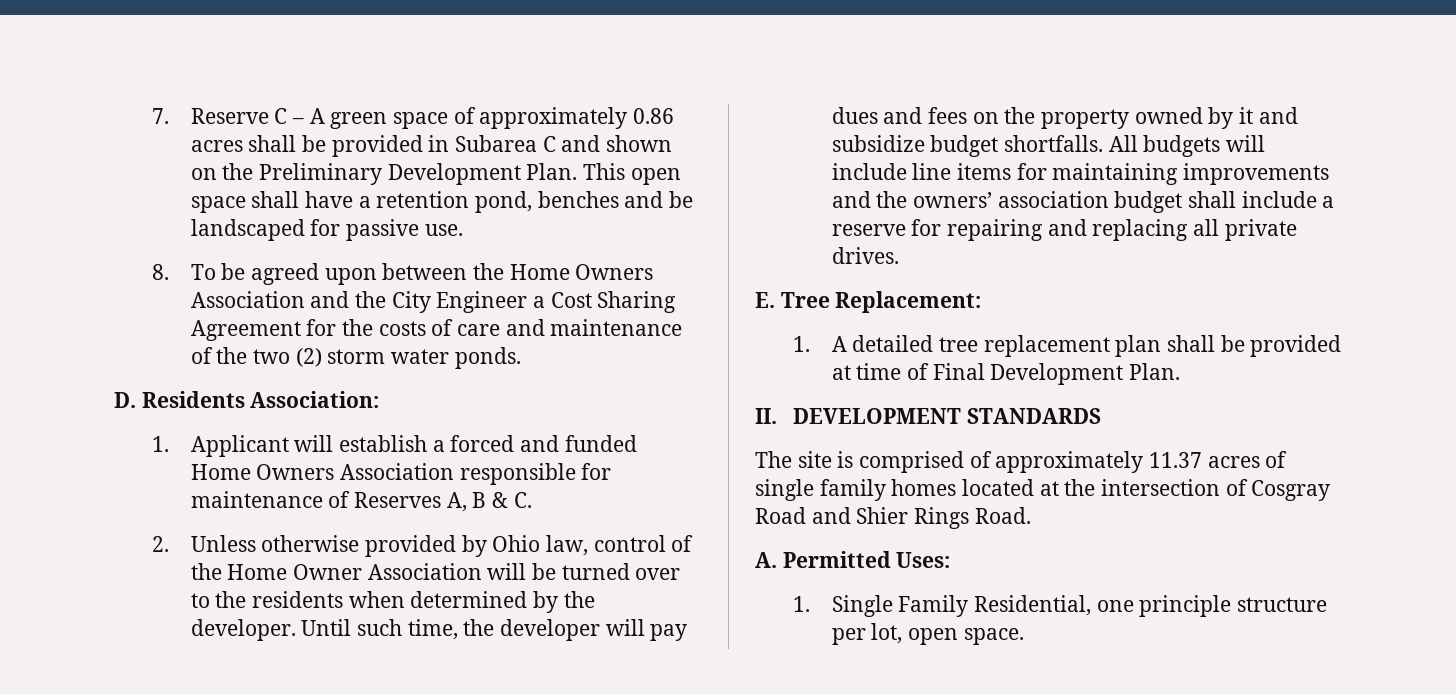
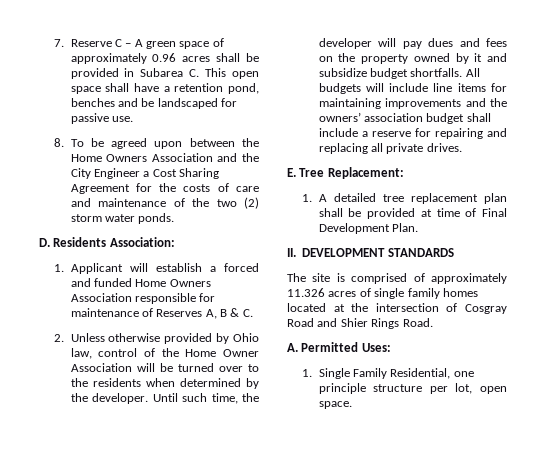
[633,108,675,124] 0.86 -> [152,53,177,62] 0.96
[542,135,673,152] [190,163,578,185] C and shown on the Preliminary Development Plan. -> [189,69,200,77] C.
[1149,452,1203,468] 11.37 -> [287,288,325,297] 11.326

